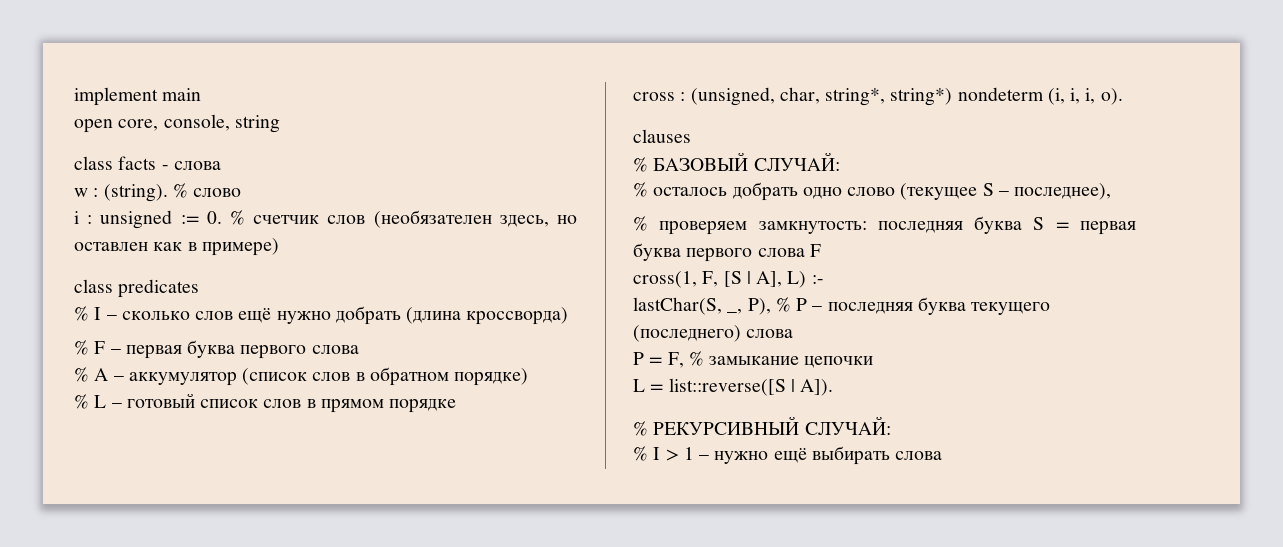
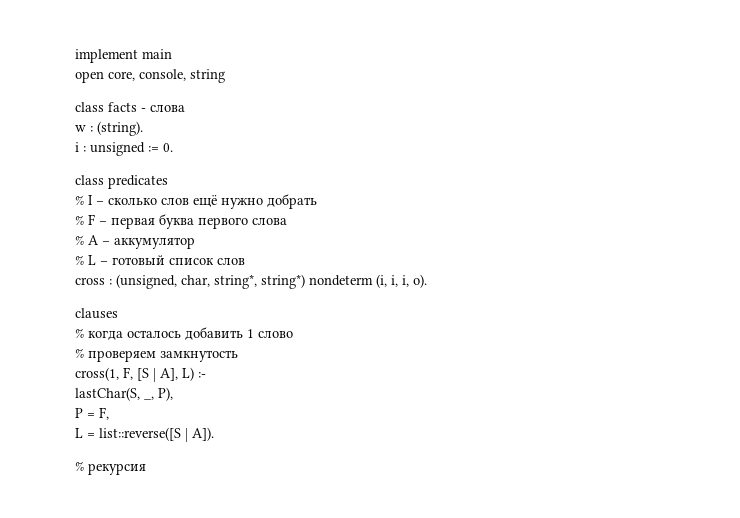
[172,183,242,198] % слово -> (143, 128) none
[230,210,577,228] [74,238,279,256] % счетчик слов (необязателен здесь, но оставлен как в примере) -> (173, 147) none
[406,307,569,325] (длина кроссворда) -> (317, 201) none
[242,367,529,386] (список слов в обратном порядке) -> (195, 243) none
[306,399,457,413] в прямом порядке -> (245, 261) none
[653,152,840,171] [633,182,1112,201] [633,216,1136,235] [633,243,821,262] БАЗОВЫЙ СЛУЧАЙ: // % осталось добрать одно слово (текущее S – последнее), // % проверяем замкнутость: последняя буква S = первая буква первого слова F -> [88,327,293,340] [75,348,238,362] когда осталось добавить 1 слово // % проверяем замкнутость
[775,297,1051,315] [633,325,794,342] % P – последняя буква текущего (последнего) слова -> (173, 394) none
[688,351,874,368] % замыкание цепочки -> (109, 413) none
[653,416,891,435] [633,446,943,465] РЕКУРСИВНЫЙ СЛУЧАЙ: // % I > 1 – нужно ещё выбирать слова -> [88,463,146,475] рекурсия

